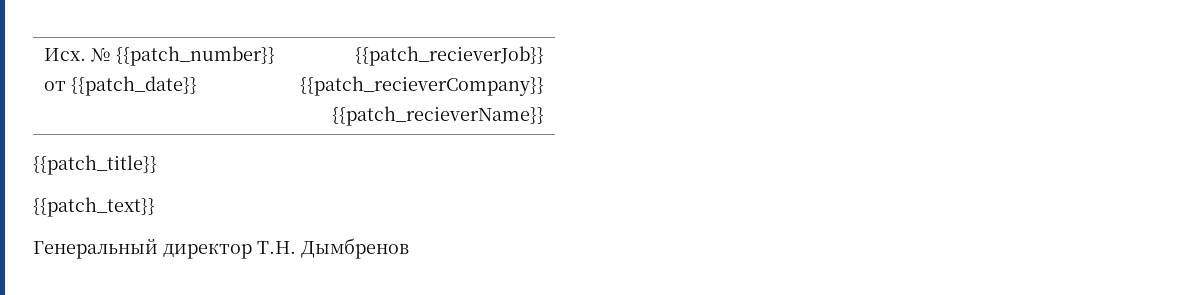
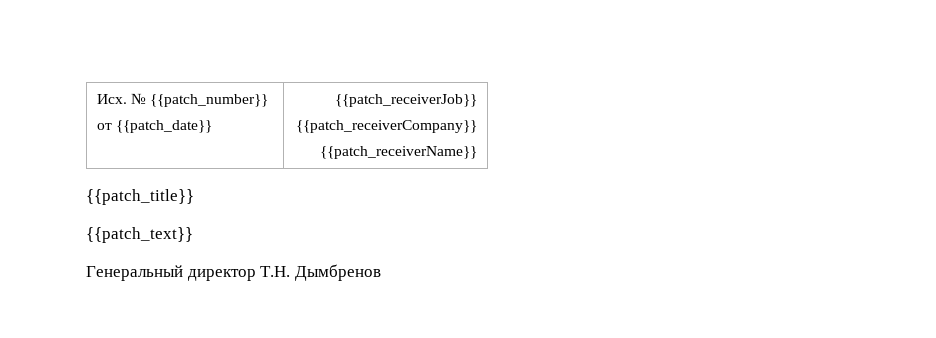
[355,46,545,66] [300,76,545,96] [332,106,545,126] {{patch_recieverJob}} // {{patch_recieverCompany}} // {{patch_recieverName}} -> [334,94,477,107] [295,120,477,133] [319,146,477,159] {{patch_receiverJob}} // {{patch_receiverCompany}} // {{patch_receiverName}}

